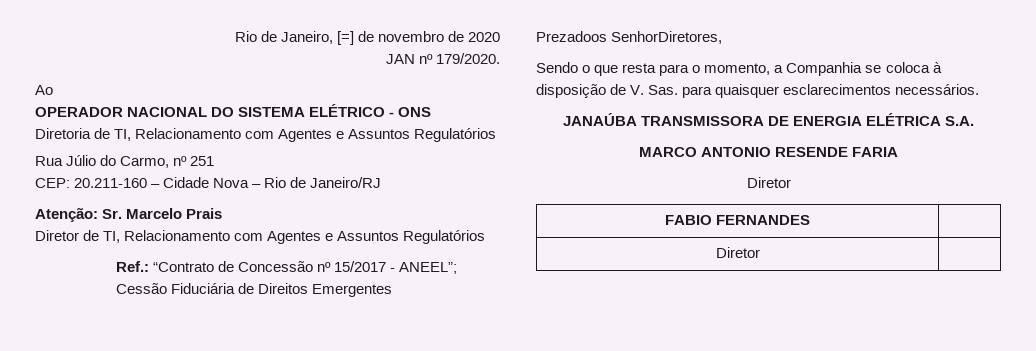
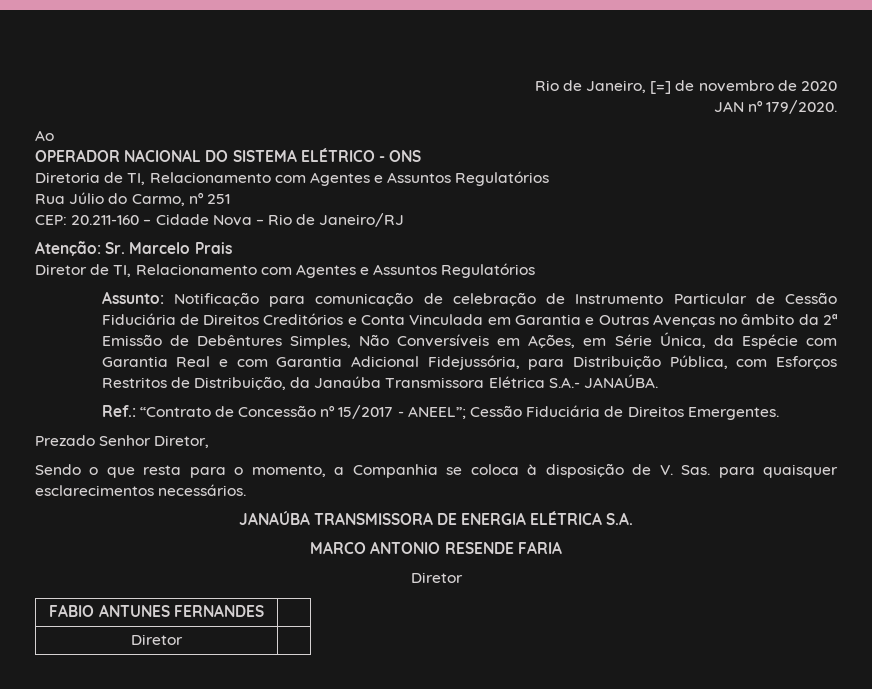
(486, 237) none -> [101,291,838,307] [101,313,837,327] [101,332,837,349] [101,355,838,370] [101,374,659,390] // Assunto: Notificação para comunicação de celebração de Instrumento Particular de Cessão Fiduciária de Direitos Creditórios e Conta Vinculada em Garantia e Outras Avenças no âmbito da 2ª Emissão de Debêntures Simples, Não Conversíveis em Ações, em Série Única, da Espécie com Garantia Real e com Garantia Adicional Fidejussória, para Distribuição Pública, com Esforços Restritos de Distribuição, da Janaúba Transmissora Elétrica S.A.- JANAÚBA.
[311,284,392,297] [536,31,723,44] Emergentes // Prezadoos SenhorDiretores, -> [687,407,779,420] [35,435,210,448] Emergentes. // Prezado Senhor Diretor,
(712, 220) none -> [98,604,170,617] ANTUNES

